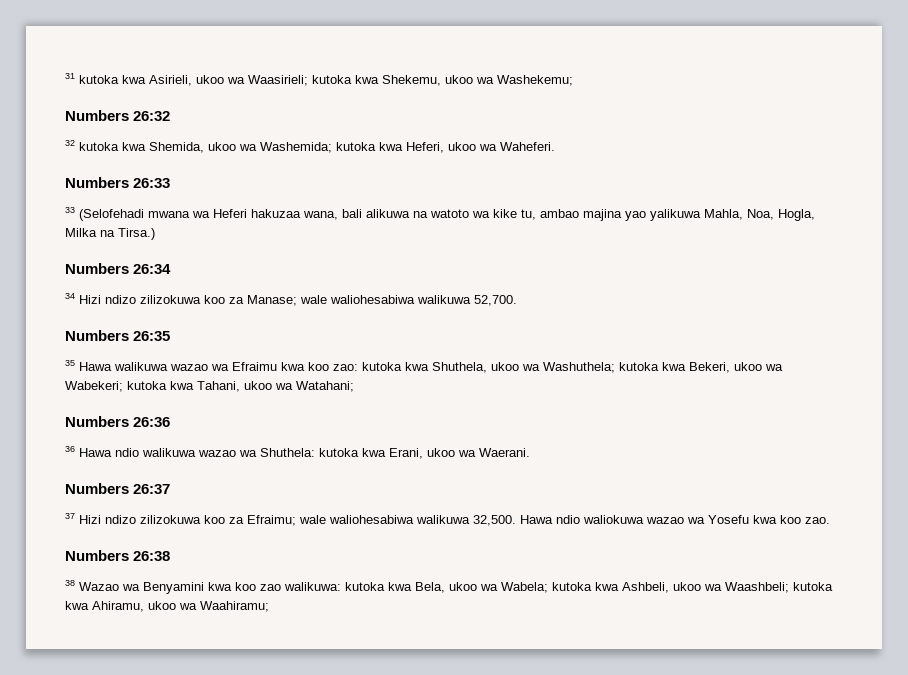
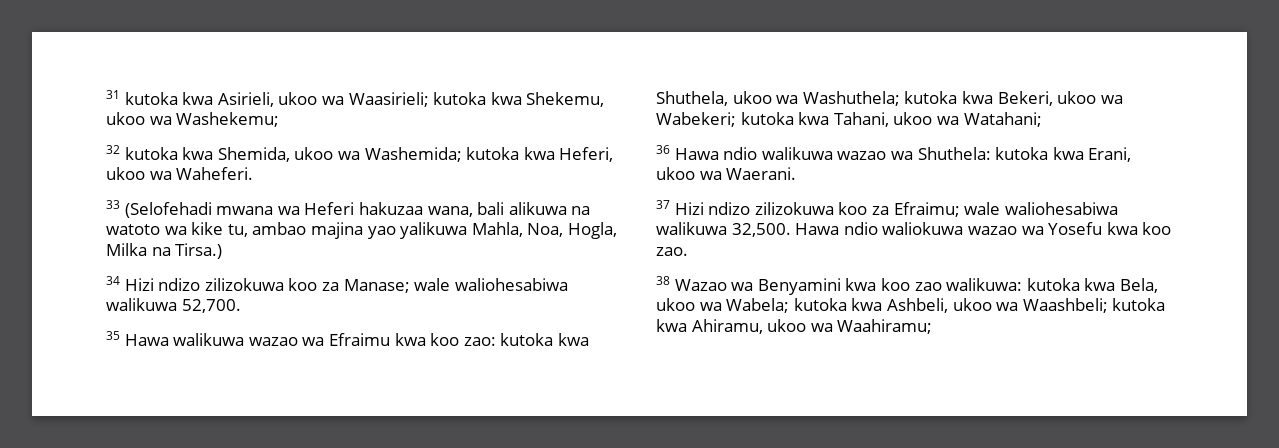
[65,110,171,121] // Numbers 26:32 -> (280, 119) none
[65,177,171,188] // Numbers 26:33 -> (254, 173) none
[65,263,172,274] // Numbers 26:34 -> (223, 251) none
[65,330,171,341] // Numbers 26:35 -> (241, 306) none
[65,416,171,427] // Numbers 26:36 -> (1042, 119) none
[65,483,171,494] // Numbers 26:37 -> (797, 173) none
[65,550,171,561] // Numbers 26:38 -> (688, 251) none

